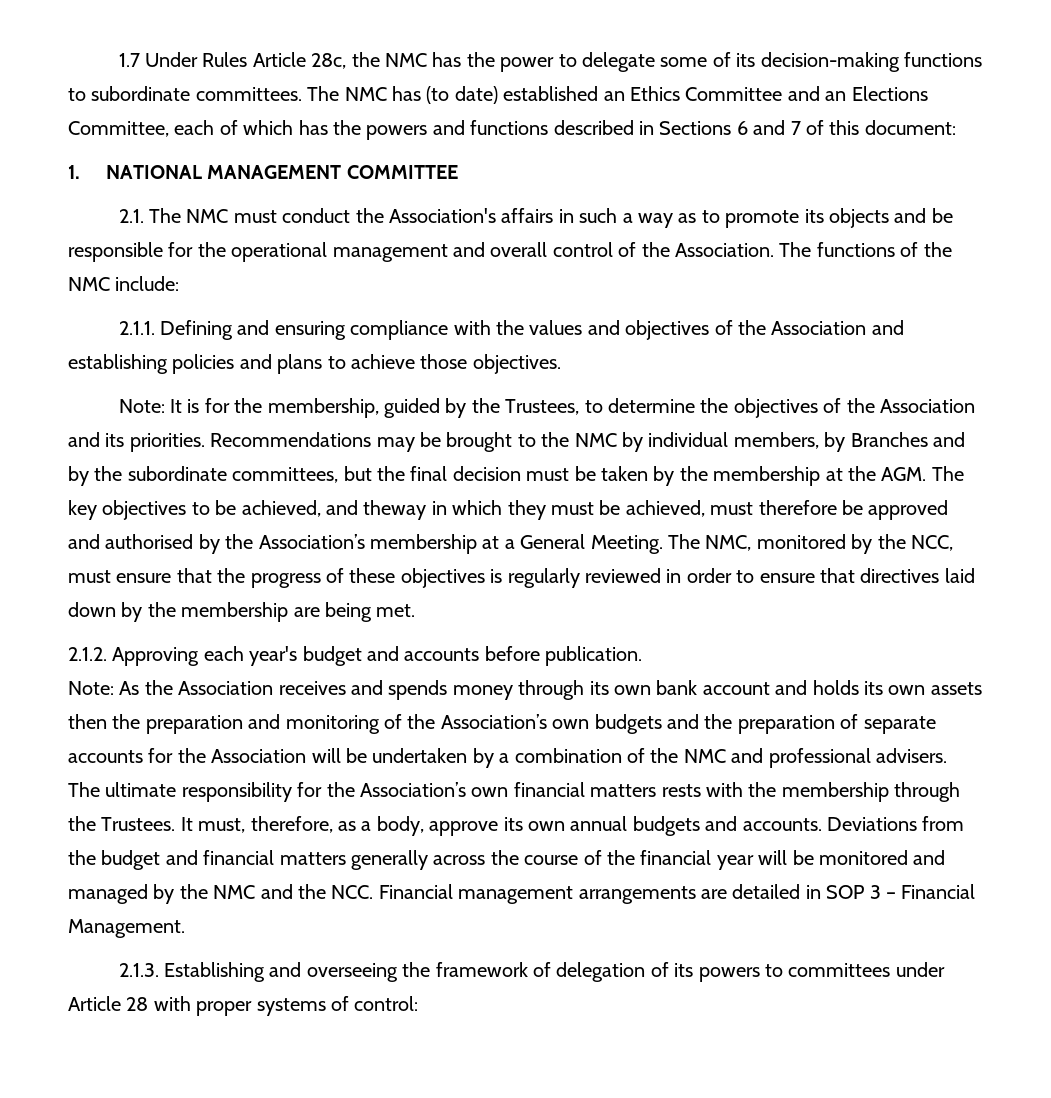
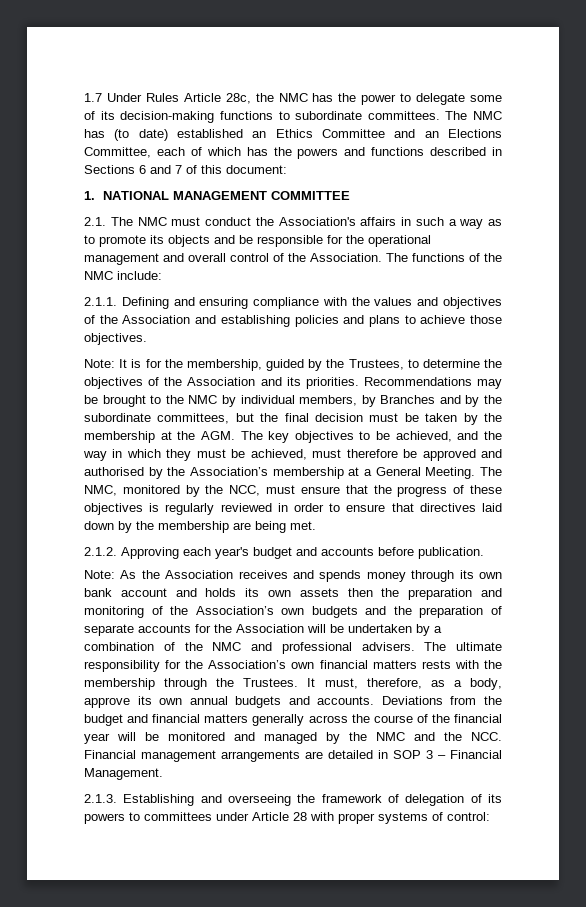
[363,500,427,520] theway -> [483,431,502,440] [83,451,107,461] the way

